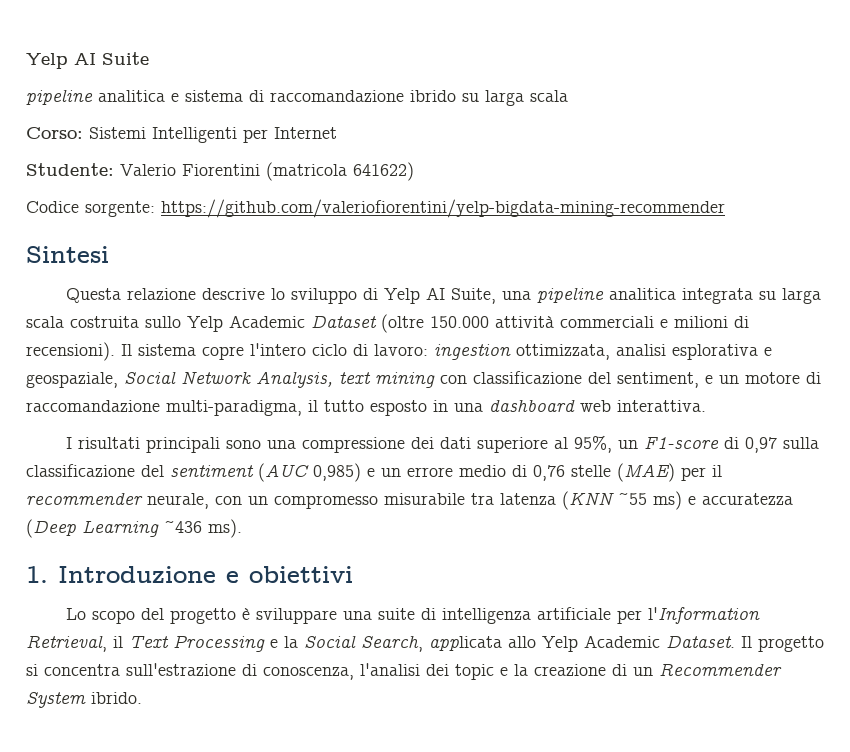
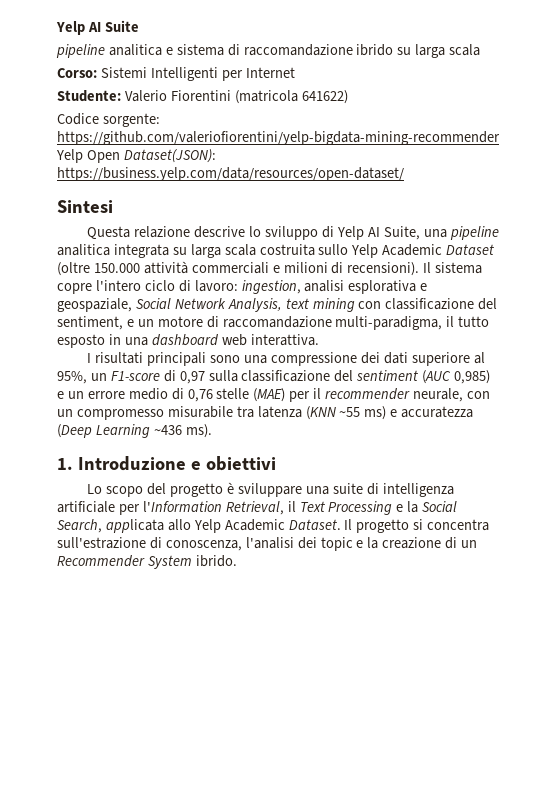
(725, 208) none -> [56,149,216,163] [57,167,404,181] Yelp Open Dataset(JSON): https://business.yelp.com/data/resources/open-dataset/
[434,344,610,360] ingestion ottimizzata, -> [241,280,301,294] ingestion,

